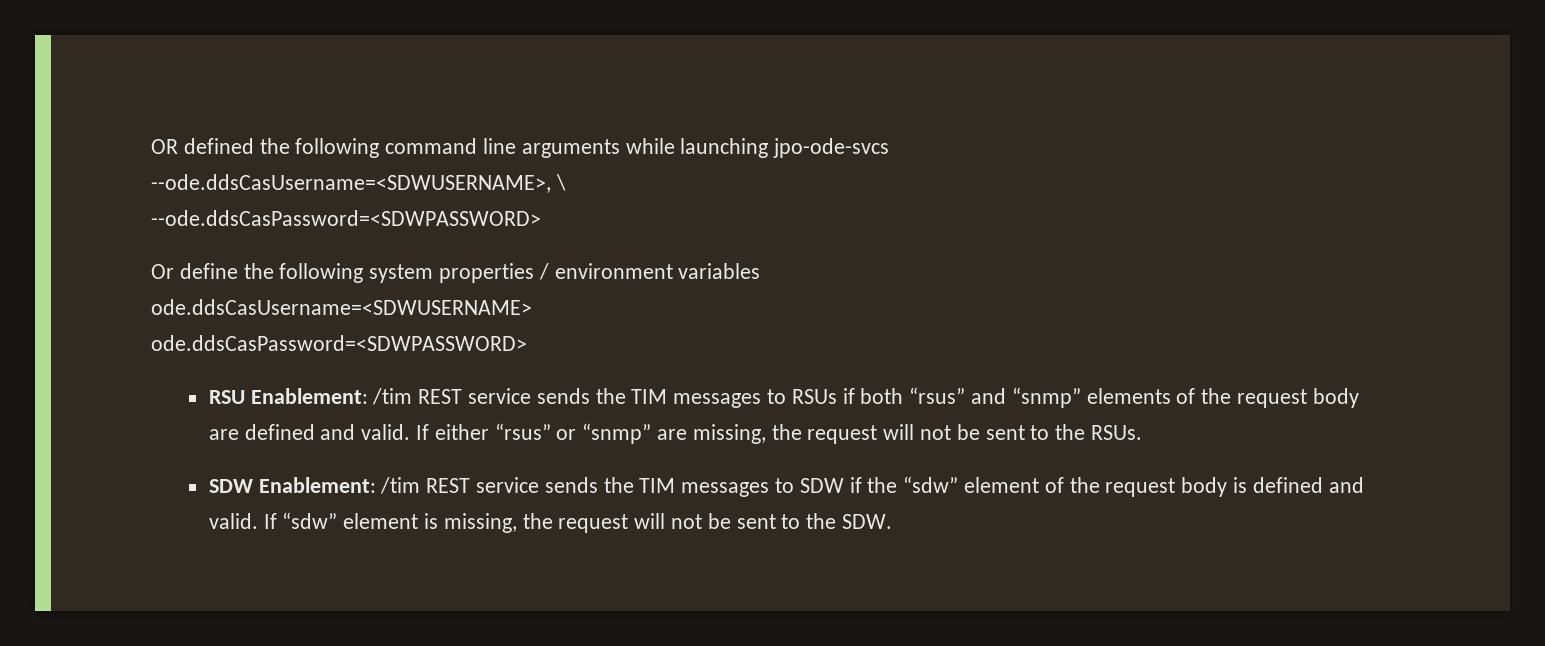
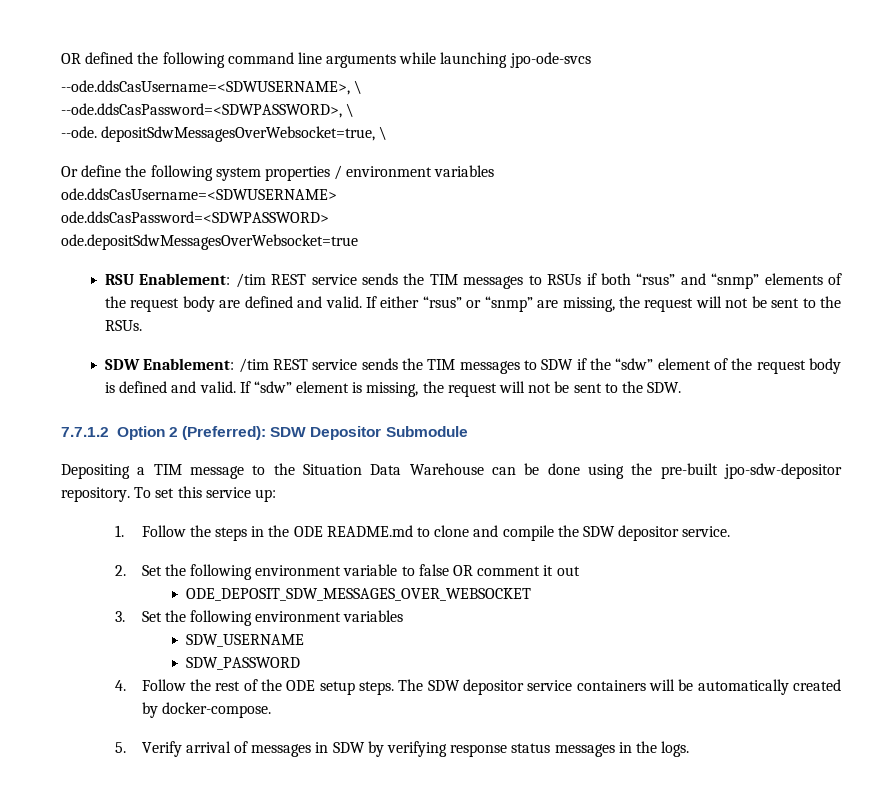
[151,210,541,226] --ode.ddsCasPassword=<SDWPASSWORD> -> [61,103,355,118] [61,126,388,142] --ode.ddsCasPassword=<SDWPASSWORD>, \ // --ode. depositSdwMessagesOverWebsocket=true, \
(527, 343) none -> [61,234,358,250] // ode.depositSdwMessagesOverWebsocket=true
(892, 521) none -> [61,426,468,440] [61,463,843,479] [61,486,276,502] [114,525,731,541] [114,564,580,580] [185,588,531,601] [114,610,404,626] [185,634,304,647] [185,657,300,670] [114,679,841,695] [141,702,271,718] [114,741,690,757] // 7.7.1.2 Option 2 (Preferred): SDW Depositor Submodule // Depositing a TIM message to the Situation Data Warehouse can be done using the pre-built jpo-sdw-depositor repository. To set this service up: // 1. Follow the steps in the ODE README.md to clone and compile the SDW depositor service. // 2. Set the following environment variable to false OR comment it out // ODE_DEPOSIT_SDW_MESSAGES_OVER_WEBSOCKET // 3. Set the following environment variables // SDW_USERNAME // SDW_PASSWORD // 4. Follow the rest of the ODE setup steps. The SDW depositor service containers will be automatically created by docker-compose. // 5. Verify arrival of messages in SDW by verifying response status messages in the logs.

